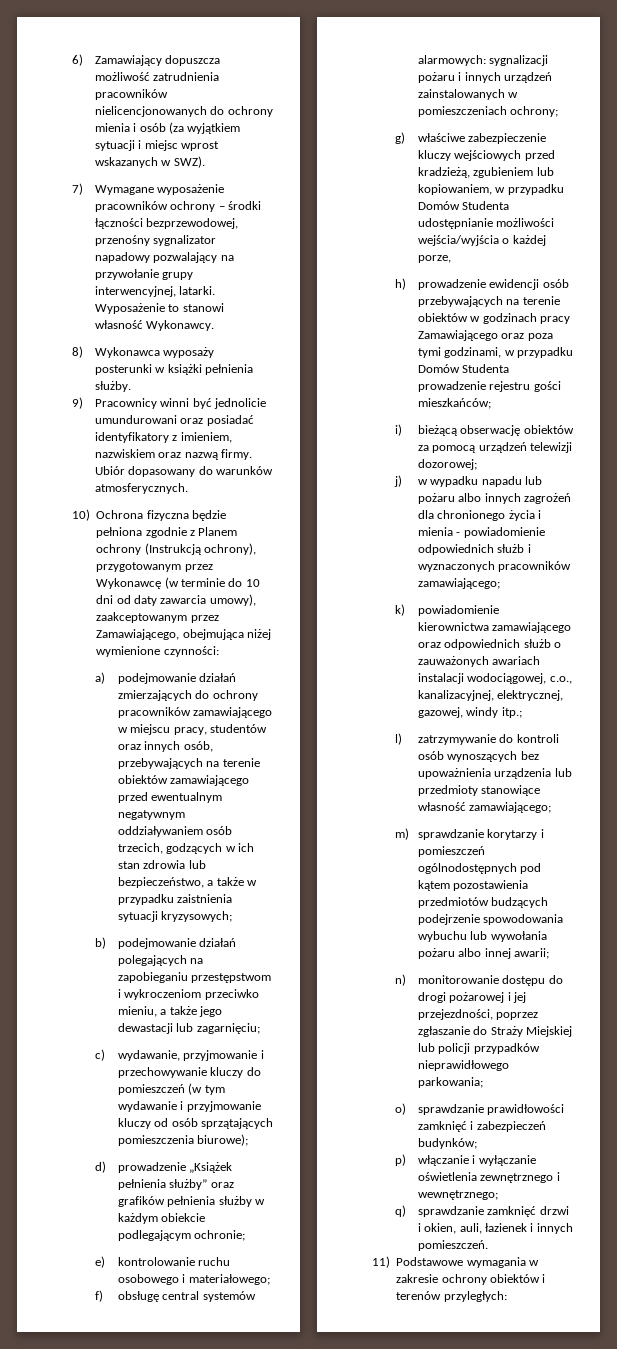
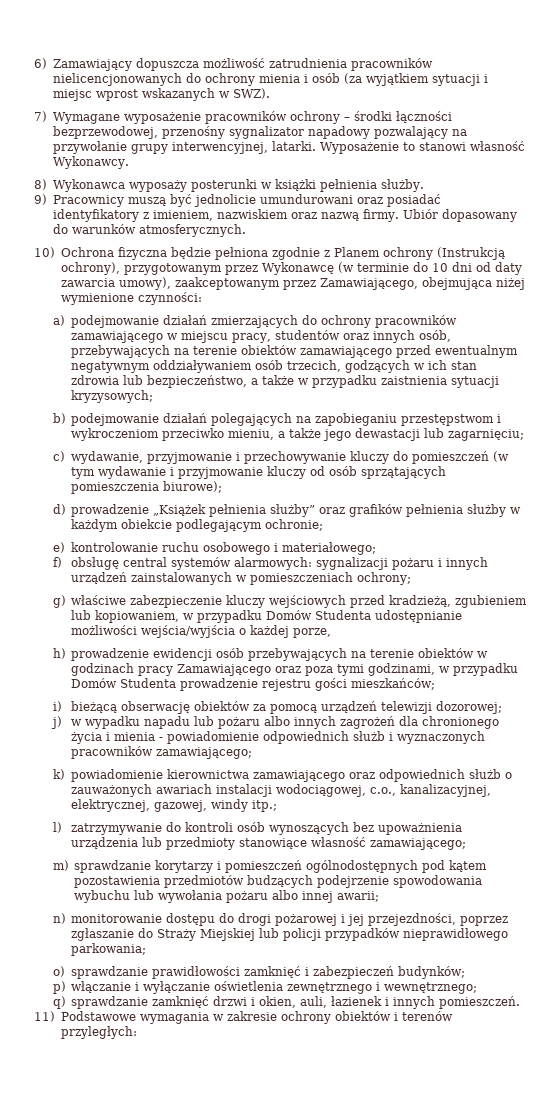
[160,398,190,407] winni -> [128,197,167,206] muszą

